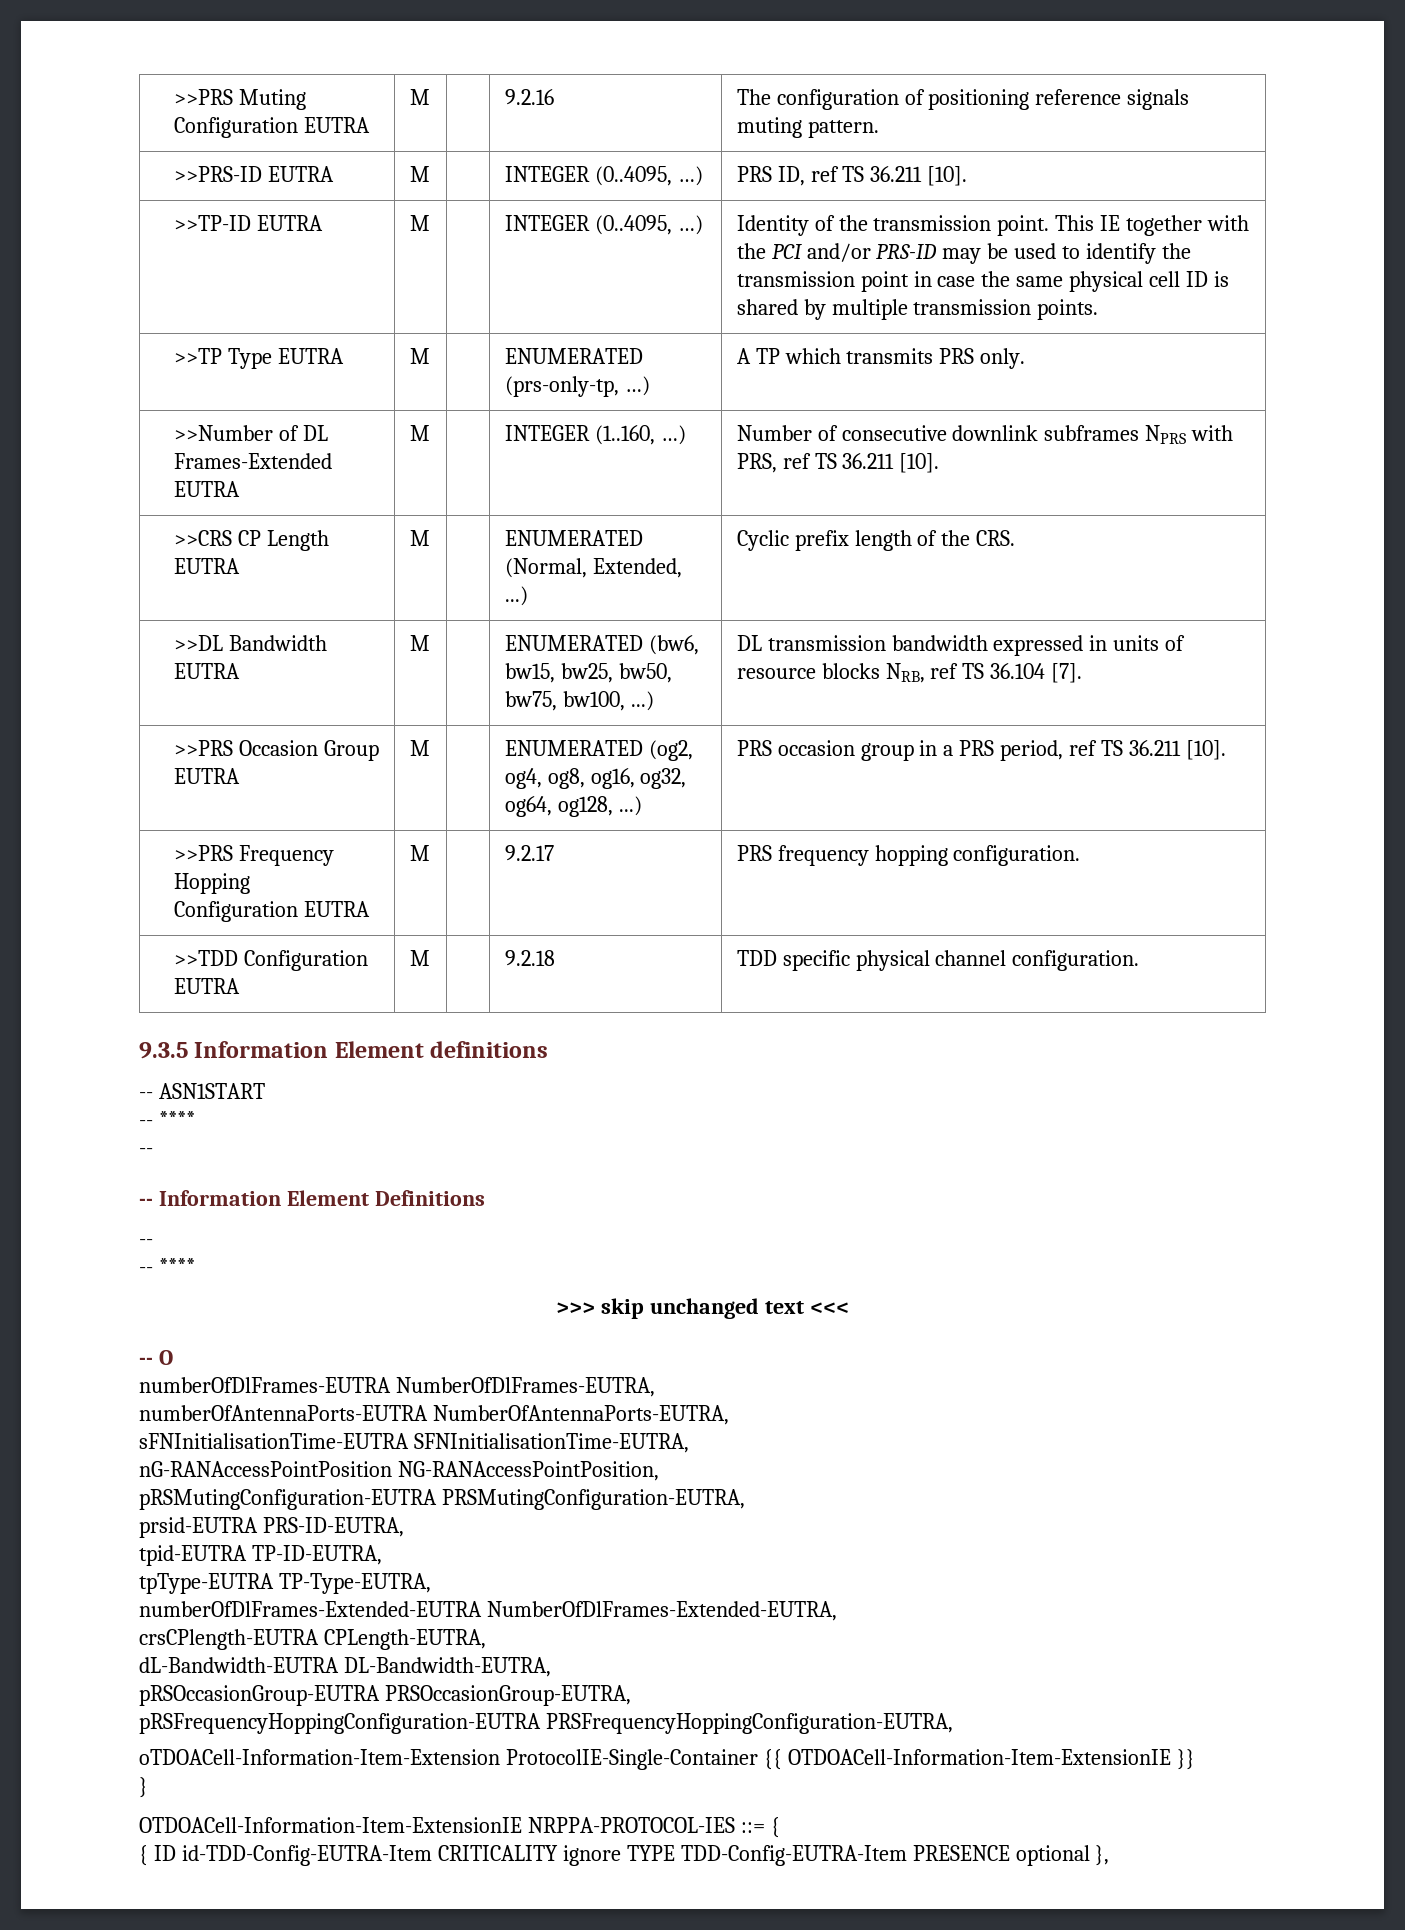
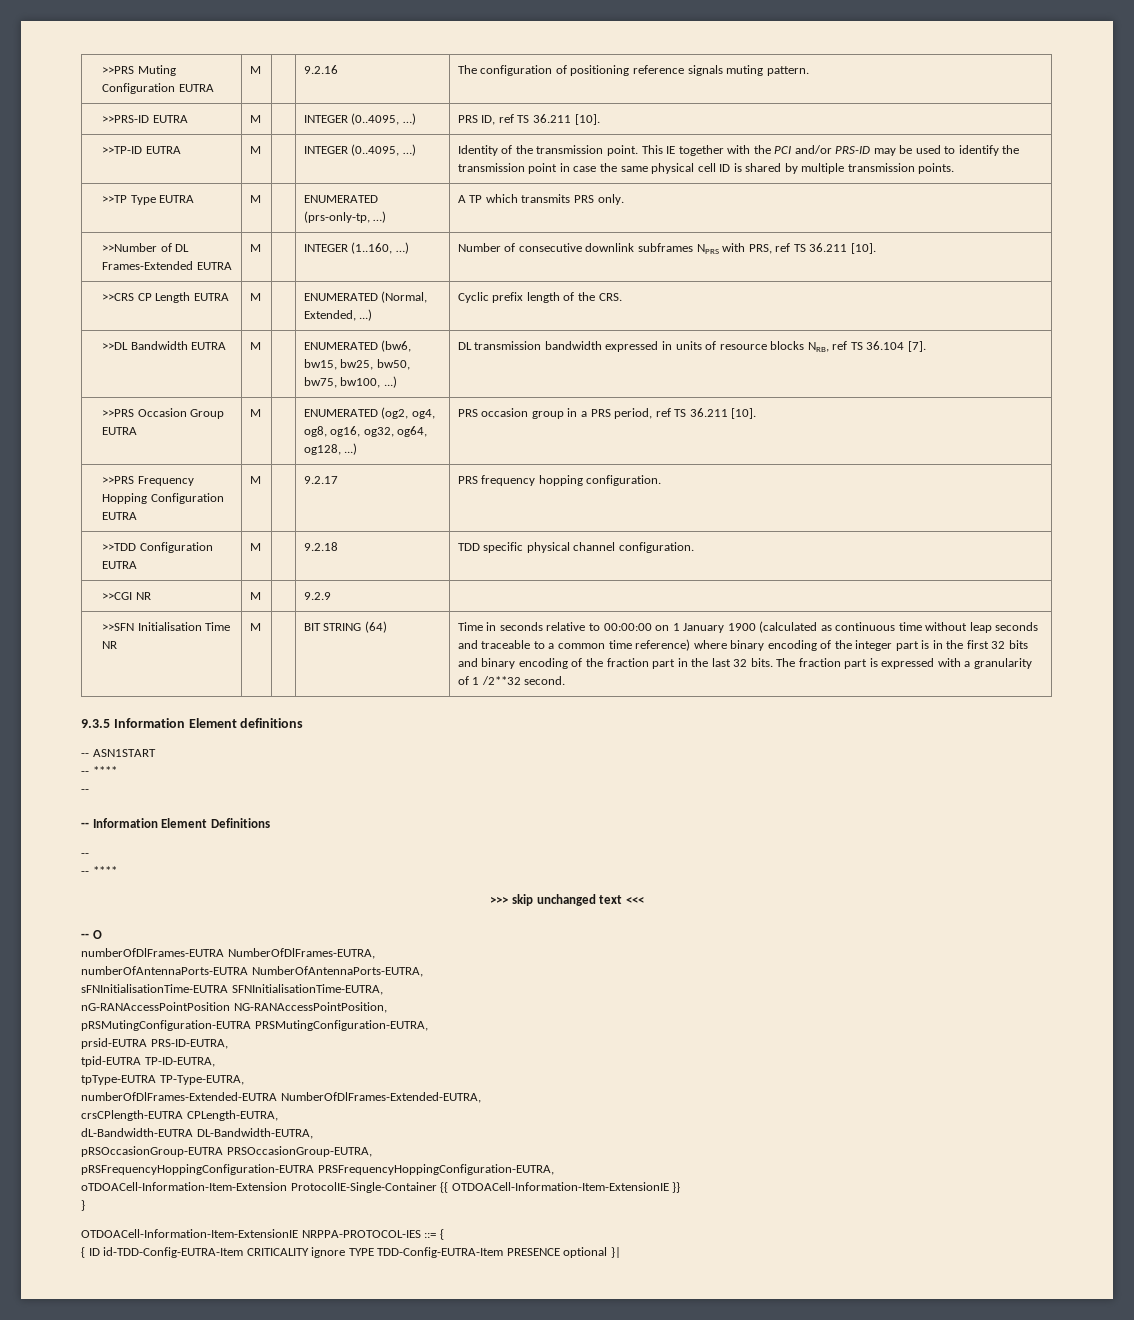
(1140, 960) none -> [102,592,151,600] [249,592,261,600] [303,592,331,600] [102,622,231,631] [102,641,118,649] [249,623,261,631] [303,621,387,633] [457,621,1039,633] [457,639,1028,651] [457,658,1032,669] [457,676,566,685] // >>CGI NR | M | | 9.2.9 | // >>SFN Initialisation Time NR | M | | BIT STRING (64) | Time in seconds relative to 00:00:00 on 1 January 1900 (calculated as continuous time without leap seconds and traceable to a common time reference) where binary encoding of the integer part is in the first 32 bits and binary encoding of the fraction part in the last 32 bits. The fraction part is expressed with a granularity of 1 /2**32 second.
[1095,1845,1110,1866] }, -> [610,1247,621,1258] }|

